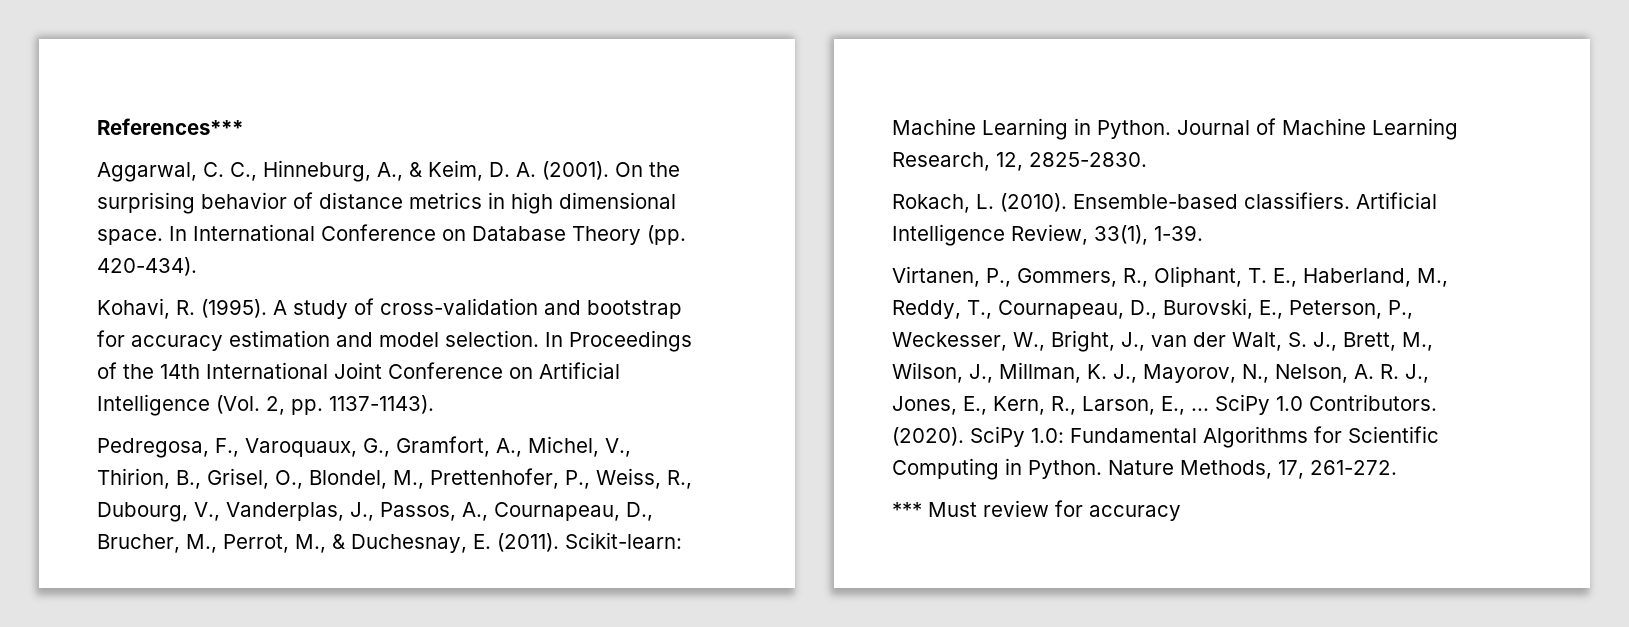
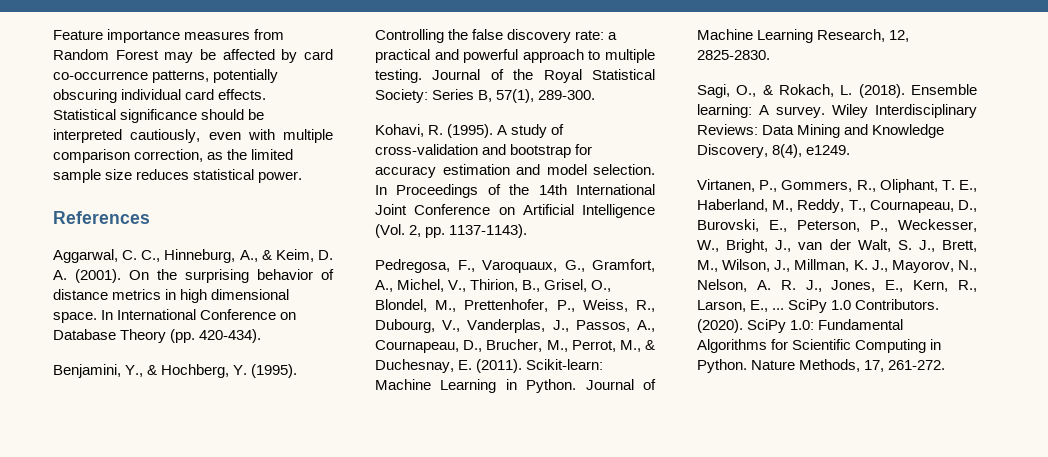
[97,118,243,135] References*** -> [53,29,285,43] [53,49,333,63] [53,69,279,83] [53,89,267,103] [53,109,265,123] [53,129,333,143] [53,149,294,163] [53,169,303,183] [53,211,150,224] Feature importance measures from Random Forest may be affected by card co-occurrence patterns, potentially obscuring individual card effects. Statistical significance should be interpreted cautiously, even with multiple comparison correction, as the limited sample size reduces statistical power. // References
(197, 266) none -> [53,364,298,378] [375,29,618,43] [375,49,655,63] [375,69,655,83] [375,89,596,103] // Benjamini, Y., & Hochberg, Y. (1995). Controlling the false discovery rate: a practical and powerful approach to multiple testing. Journal of the Royal Statistical Society: Series B, 57(1), 289-300.
[892,192,1437,213] [892,224,1203,246] Rokach, L. (2010). Ensemble-based classifiers. Artificial Intelligence Review, 33(1), 1-39. -> [697,84,977,98] [697,104,977,118] [697,124,945,138] [697,144,851,158] Sagi, O., & Rokach, L. (2018). Ensemble learning: A survey. Wiley Interdisciplinary Reviews: Data Mining and Knowledge Discovery, 8(4), e1249.
[892,500,1181,521] // *** Must review for accuracy -> (946, 365) none

